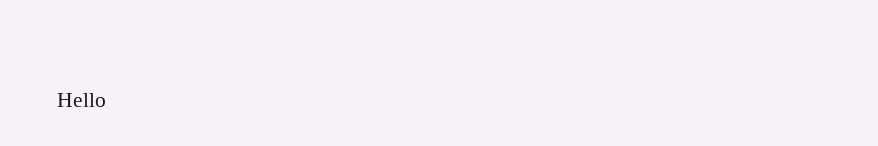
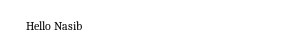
(106, 100) none -> [54,21,83,30] Nasib

